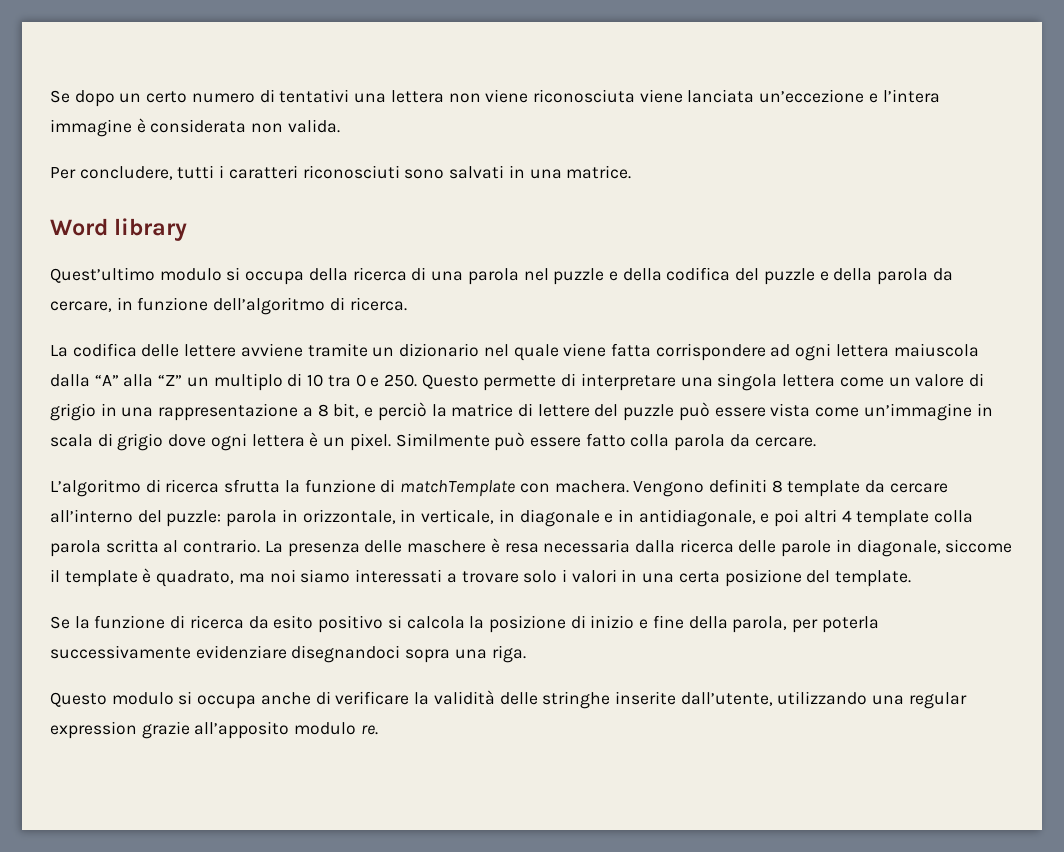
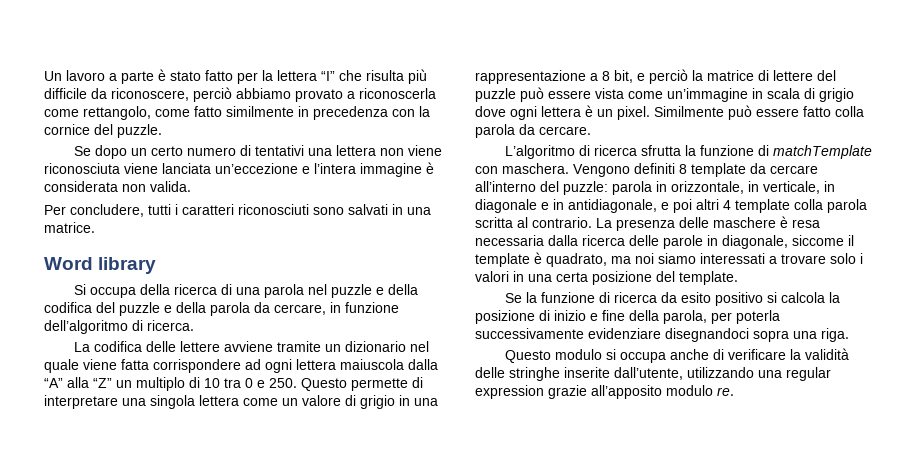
(50, 96) none -> [44,69,427,84] [44,87,436,102] [44,106,430,120] [44,124,162,138] Un lavoro a parte è stato fatto per la lettera “I” che risulta più difficile da riconoscere, perciò abbiamo provato a riconoscerla come rettangolo, come fatto similmente in precedenza con la cornice del puzzle. //
[50,267,241,283] Quest’ultimo modulo si -> [73,284,86,295] Si
[554,480,629,493] machera. -> [502,163,569,174] maschera.

